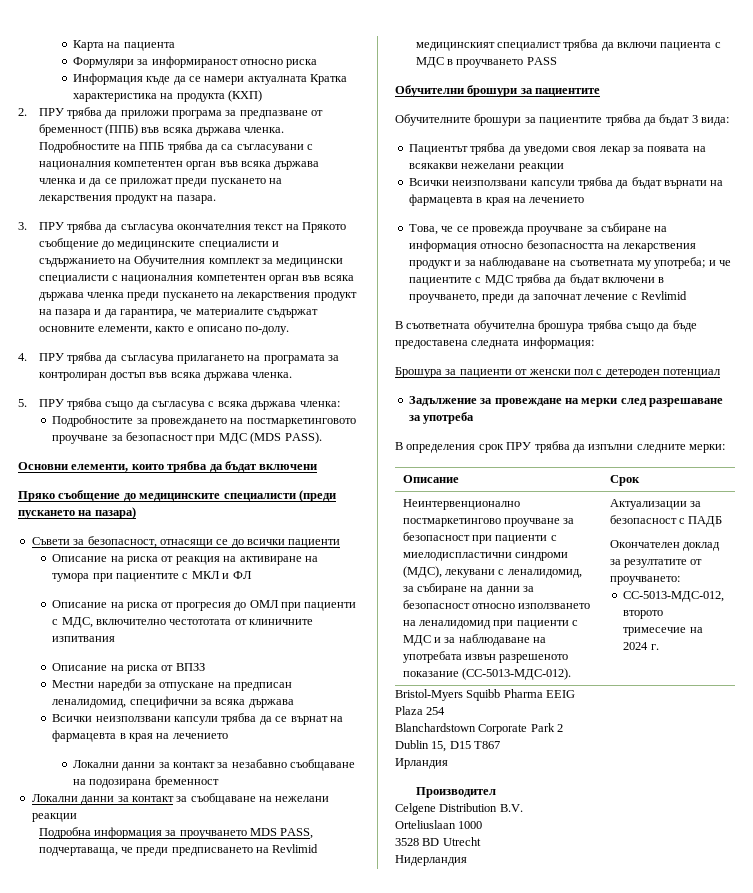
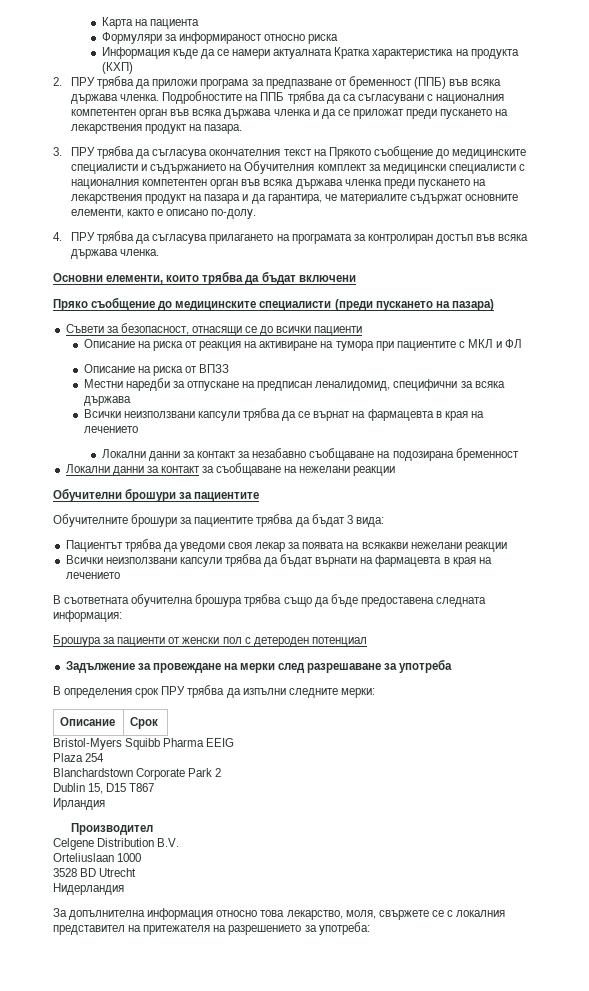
[18,398,340,410] [52,415,356,427] [52,432,322,444] // 5. ПРУ трябва също да съгласува с всяка държава членка: // Подробностите за провеждането на постмаркетинговото проучване за безопасност при МДС (MDS PASS). -> (160, 252) none
[52,600,357,611] [52,617,314,628] [52,636,116,642] // Описание на риска от прогресия до ОМЛ при пациенти с МДС, включително честототата от клиничните изпитвания -> (523, 343) none
[38,827,314,839] [38,844,319,856] [415,39,721,51] [415,57,557,68] // Подробна информация за проучването MDS PASS, подчертаваща, че преди предписването на Revlimid медицинският специалист трябва да включи пациента с МДС в проучването PASS -> (396, 471) none
[408,223,668,235] [408,240,697,252] [408,257,732,269] [408,274,665,286] [408,291,687,303] // Това, че се провежда проучване за събиране на информация относно безопасността на лекарствения продукт и за наблюдаване на съответната му употреба; и че пациентите с МДС трябва да бъдат включени в проучването, преди да започнат лечение с Revlimid -> (120, 575) none
[402,499,520,510] [402,518,575,527] [402,532,557,544] [402,552,569,561] [402,566,582,578] [402,583,535,595] [402,600,591,609] [402,620,579,629] [402,634,547,646] [402,651,569,663] [402,668,572,680] [609,499,702,510] [609,515,723,527] [609,540,721,551] [609,559,703,568] [609,576,680,585] [623,591,725,602] [623,610,664,619] [623,627,703,636] [623,642,659,650] // Неинтервенционално постмаркетингово проучване за безопасност при пациенти с миелодиспластични синдроми (МДС), лекувани с леналидомид, за събиране на данни за безопасност относно използването на леналидомид при пациенти с МДС и за наблюдаване на употребата извън разрешеното показание (CC-5013-МДС-012). | Актуализации за безопасност с ПАДБ // Окончателен доклад за резултатите от проучването: // CC-5013-МДС-012, второто тримесечие на 2024 г. -> (159, 723) none
(467, 860) none -> [53,908,506,920] [53,922,370,935] // За допълнителна информация относно това лекарствo, моля, свържете се с локалния представител на притежателя на разрешението за употреба:

